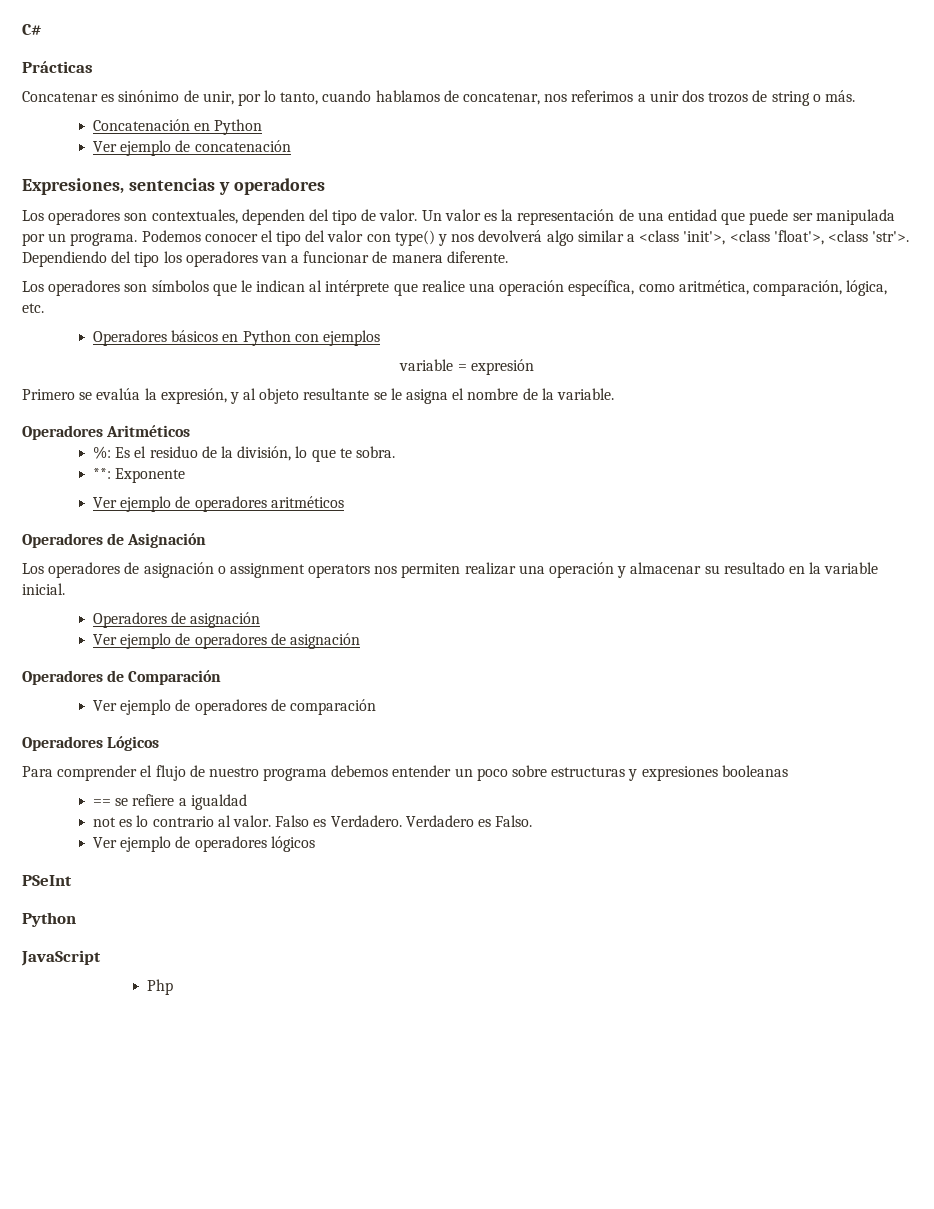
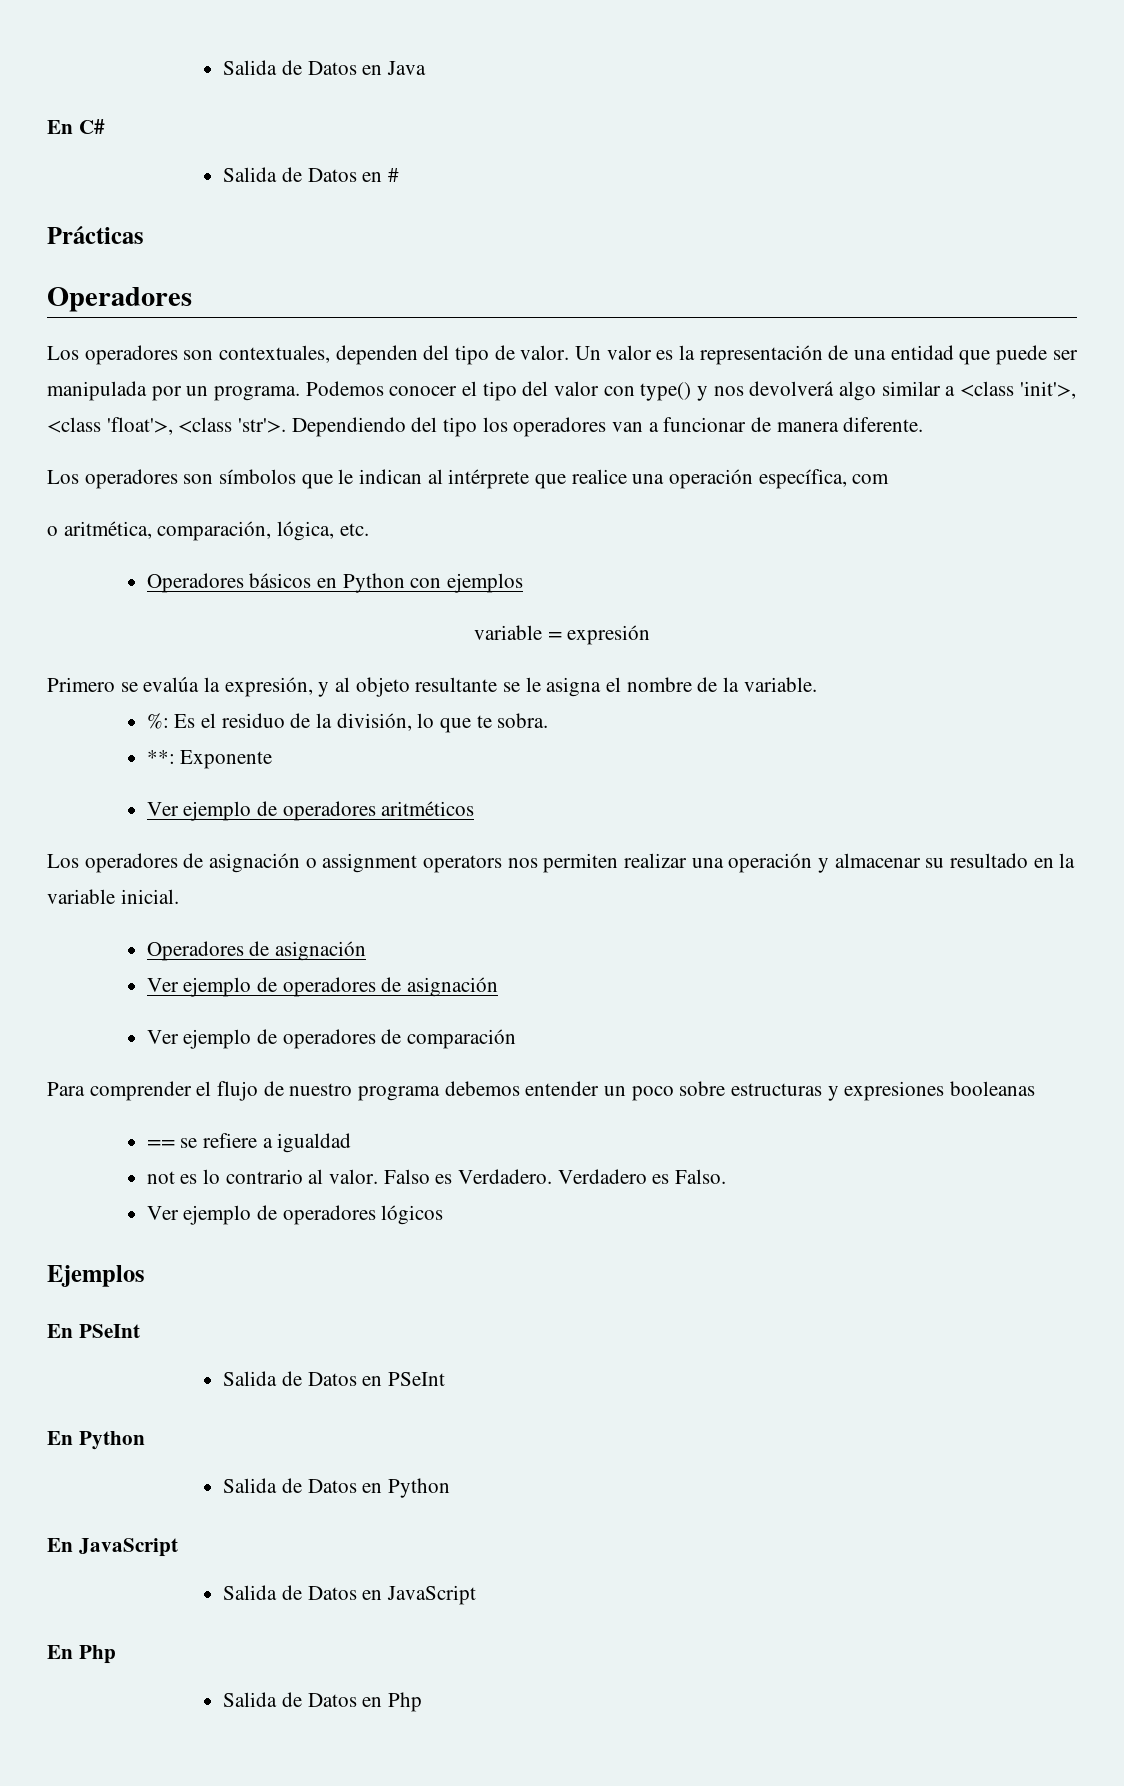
[22,24,42,35] [22,61,93,73] [22,90,855,106] [93,119,263,135] [93,140,291,156] [22,178,325,195] C# // Prácticas // Concatenar es sinónimo de unir, por lo tanto, cuando hablamos de concatenar, nos referimos a unir dos trozos de string o más. // Concatenación en Python // Ver ejemplo de concatenación // Expresiones, sentencias y operadores -> [223,60,427,75] [47,119,105,134] [223,167,400,182] [47,226,144,244] [47,287,192,312] Salida de Datos en Java // En C# // Salida de Datos en # // Prácticas // Operadores
[638,284,675,292] como -> [852,474,890,484] [47,526,58,536] com // o
[22,425,191,440] // Operadores Aritméticos -> (817, 684) none
[22,533,207,548] // Operadores de Asignación -> (475, 808) none
[22,670,222,685] // Operadores de Comparación -> (499, 987) none
[22,736,160,751] // Operadores Lógicos -> (517, 1039) none
[22,875,72,886] [22,912,76,927] [21,950,101,966] PSeInt // Python // JavaScript // -> [47,1265,145,1287] [47,1324,140,1338] [223,1371,446,1386] [47,1431,145,1450] [223,1478,451,1498] [47,1538,178,1557] [223,1585,477,1605] [47,1645,116,1664] [223,1692,383,1707] Ejemplos // En PSeInt // Salida de Datos en PSeInt // En Python // Salida de Datos en Python // En JavaScript // Salida de Datos en JavaScript // En Php // Salida de Datos en

